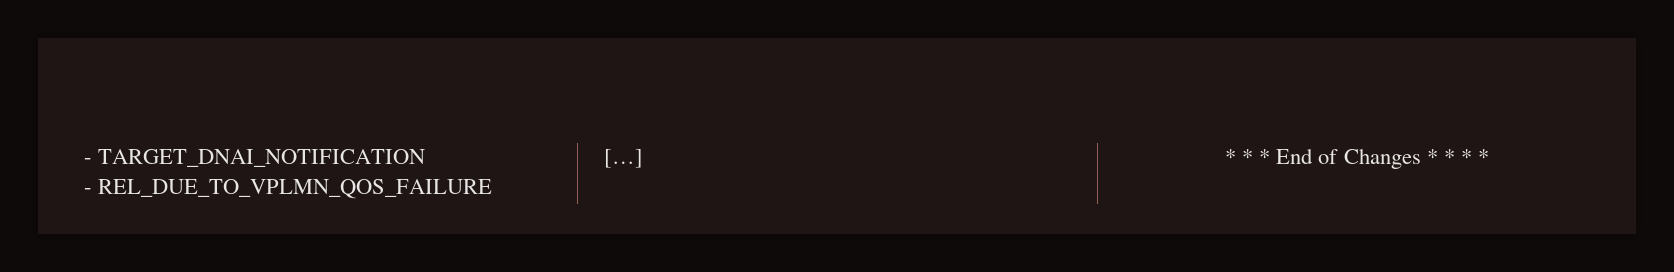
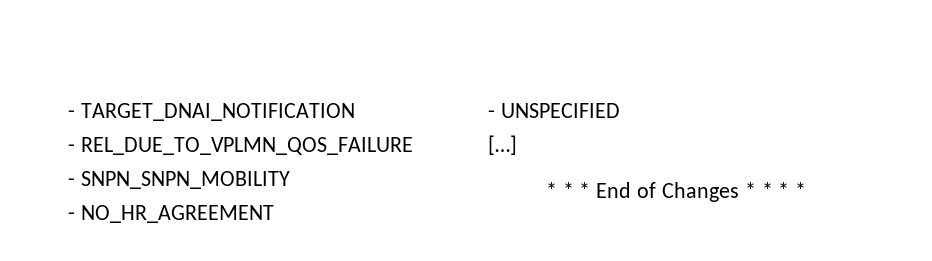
(493, 189) none -> [68,171,290,189] [68,205,274,223] [488,103,620,118] // - SNPN_SNPN_MOBILITY // - NO_HR_AGREEMENT // - UNSPECIFIED

